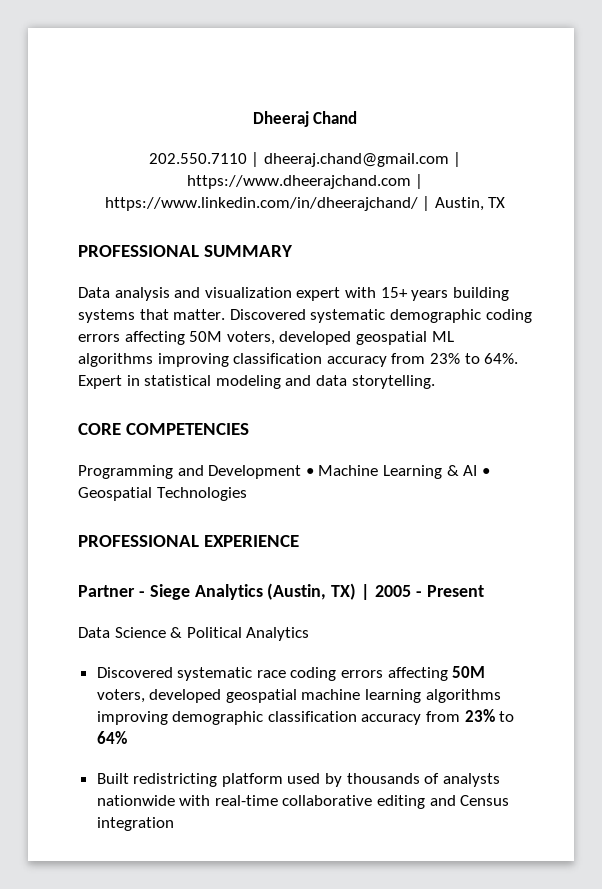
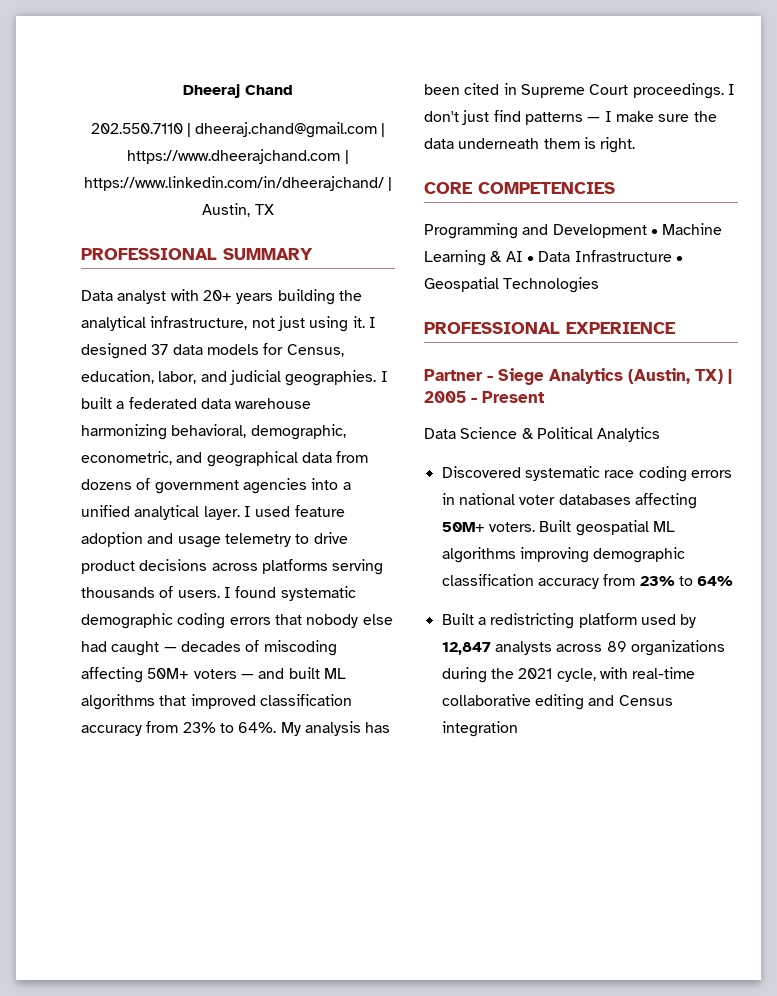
[114,287,509,301] [78,309,532,323] [78,331,454,345] [78,353,229,367] analysis and visualization expert with 15+ years building systems that matter. Discovered systematic demographic coding errors affecting 50M voters, developed geospatial ML algorithms improving -> [117,289,362,305] [81,316,376,332] [81,343,344,359] [81,370,388,386] [81,397,312,409] [81,424,346,440] [81,451,369,467] [81,478,351,494] [81,505,345,520] [81,532,348,548] [81,559,384,575] [81,586,356,601] [81,613,393,629] [81,640,337,656] [81,667,346,683] [81,694,256,710] analyst with 20+ years building the analytical infrastructure, not just using it. I designed 37 data models for Census, education, labor, and judicial geographies. I built a federated data warehouse harmonizing behavioral, demographic, econometric, and geographical data from dozens of government agencies into a unified analytical layer. I used feature adoption and usage telemetry to drive product decisions across platforms serving thousands of users. I found systematic demographic coding errors that nobody else had caught — decades of miscoding affecting 50M+ voters — and built ML algorithms that improved
[78,375,435,389] Expert in statistical modeling and data storytelling. -> [280,721,391,736] [424,83,735,99] [424,110,717,125] [424,137,636,153] My analysis has been cited in Supreme Court proceedings. I don't just find patterns — I make sure the data underneath them is right.
(490, 472) none -> [538,250,683,262] Data Infrastructure •
[387,666,486,681] [96,689,422,703] affecting 50M voters, developed geospatial machine learning -> [441,493,697,509] [441,520,675,536] in national voter databases affecting 50M+ voters. Built geospatial ML
(129, 778) none -> [477,617,486,625] a
[346,773,500,787] [96,795,175,806] thousands of analysts nationwide -> [441,640,725,656] [441,667,596,683] 12,847 analysts across 89 organizations during the 2021 cycle,

